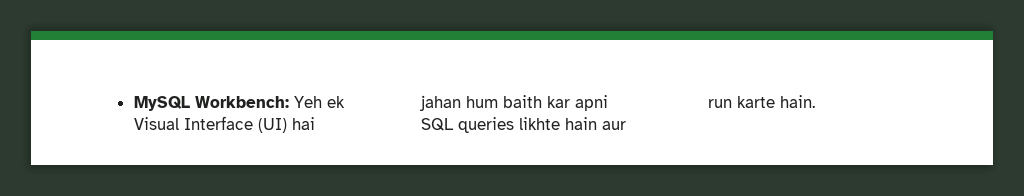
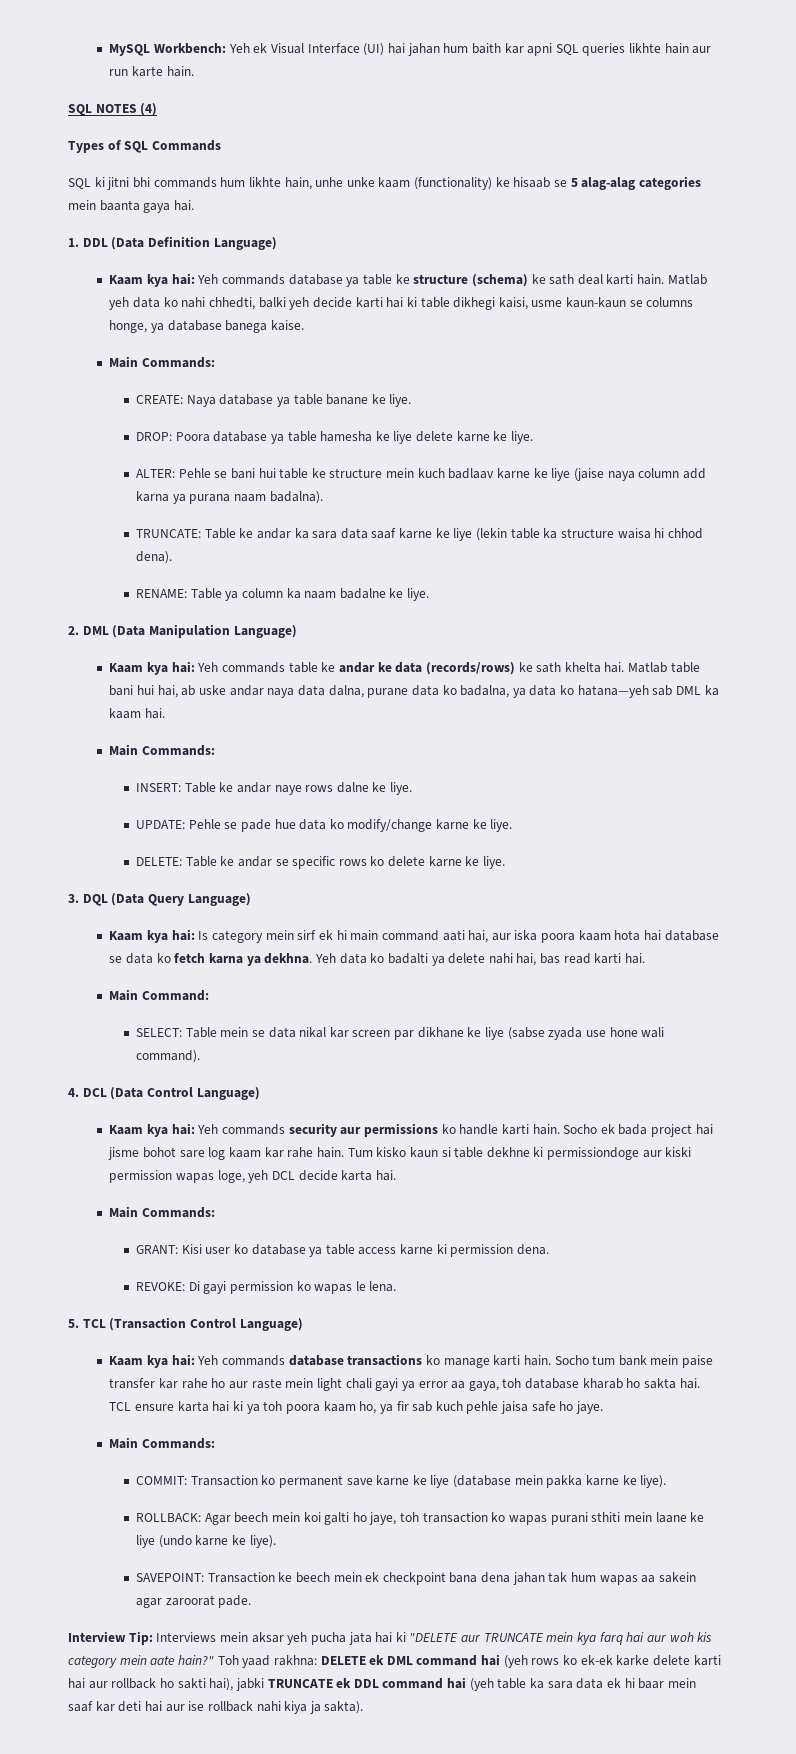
(815, 101) none -> [68,103,158,116] [68,140,221,153] [68,176,701,190] [68,200,194,213] [68,236,277,250] [109,273,707,287] [109,297,694,310] [109,320,304,333] [109,356,216,368] [135,394,412,407] [135,431,534,444] [135,468,706,481] [135,491,323,504] [135,528,703,541] [135,551,172,564] [135,588,430,601] [68,624,297,638] [109,661,700,675] [109,685,719,698] [109,708,166,719] [109,744,216,756] [135,782,413,795] [135,819,513,832] [135,856,506,869] [68,893,251,906] [109,929,719,943] [109,953,646,966] [109,989,210,1001] [135,1027,665,1040] [135,1050,200,1063] [68,1087,260,1100] [109,1123,713,1137] [108,1147,692,1160] [109,1170,396,1183] [109,1206,216,1218] [135,1244,550,1257] [135,1281,397,1294] [68,1317,303,1331] [109,1354,714,1368] [109,1378,700,1391] [109,1401,604,1414] [109,1437,216,1449] [135,1475,667,1488] [135,1512,705,1525] [135,1535,276,1548] [135,1572,696,1585] [135,1595,252,1608] [68,1631,713,1645] [68,1654,721,1668] [68,1677,696,1691] [68,1701,364,1714] // SQL NOTES (4) // Types of SQL Commands // SQL ki jitni bhi commands hum likhte hain, unhe unke kaam (functionality) ke hisaab se 5 alag-alag categories mein baanta gaya hai. // 1. DDL (Data Definition Language) // Kaam kya hai: Yeh commands database ya table ke structure (schema) ke sath deal karti hain. Matlab yeh data ko nahi chhedti, balki yeh decide karti hai ki table dikhegi kaisi, usme kaun-kaun se columns honge, ya database banega kaise. // Main Commands: // CREATE: Naya database ya table banane ke liye. // DROP: Poora database ya table hamesha ke liye delete karne ke liye. // ALTER: Pehle se bani hui table ke structure mein kuch badlaav karne ke liye (jaise naya column add karna ya purana naam badalna). // TRUNCATE: Table ke andar ka sara data saaf karne ke liye (lekin table ka structure waisa hi chhod dena). // RENAME: Table ya column ka naam badalne ke liye. // 2. DML (Data Manipulation Language) // Kaam kya hai: Yeh commands table ke andar ke data (records/rows) ke sath khelta hai. Matlab table bani hui hai, ab uske andar naya data dalna, purane data ko badalna, ya data ko hatana—yeh sab DML ka kaam hai. // Main Commands: // INSERT: Table ke andar naye rows dalne ke liye. // UPDATE: Pehle se pade hue data ko modify/change karne ke liye. // DELETE: Table ke andar se specific rows ko delete karne ke liye. // 3. DQL (Data Query Language) // Kaam kya hai: Is category mein sirf ek hi main command aati hai, aur iska poora kaam hota hai database se data ko fetch karna ya dekhna. Yeh data ko badalti ya delete nahi hai, bas read karti hai. // Main Command: // SELECT: Table mein se data nikal kar screen par dikhane ke liye (sabse zyada use hone wali command). // 4. DCL (Data Control Language) // Kaam kya hai: Yeh commands security aur permissions ko handle karti hain. Socho ek bada project hai jisme bohot sare log kaam kar rahe hain. Tum kisko kaun si table dekhne ki permissiondoge aur kiski permission wapas loge, yeh DCL decide karta hai. // Main Commands: // GRANT: Kisi user ko database ya table access karne ki permission dena. // REVOKE: Di gayi permission ko wapas le lena. // 5. TCL (Transaction Control Language) // Kaam kya hai: Yeh commands database transactions ko manage karti hain. Socho tum bank mein paise transfer kar rahe ho aur raste mein light chali gayi ya error aa gaya, toh database kharab ho sakta hai. TCL ensure karta hai ki ya toh poora kaam ho, ya fir sab kuch pehle jaisa safe ho jaye. // Main Commands: // COMMIT: Transaction ko permanent save karne ke liye (database mein pakka karne ke liye). // ROLLBACK: Agar beech mein koi galti ho jaye, toh transaction ko wapas purani sthiti mein laane ke liye (undo karne ke liye). // SAVEPOINT: Transaction ke beech mein ek checkpoint bana dena jahan tak hum wapas aa sakein agar zaroorat pade. // Interview Tip: Interviews mein aksar yeh pucha jata hai ki "DELETE aur TRUNCATE mein kya farq hai aur woh kis category mein aate hain?" Toh yaad rakhna: DELETE ek DML command hai (yeh rows ko ek-ek karke delete karti hai aur rollback ho sakti hai), jabki TRUNCATE ek DDL command hai (yeh table ka sara data ek hi baar mein saaf kar deti hai aur ise rollback nahi kiya ja sakta).

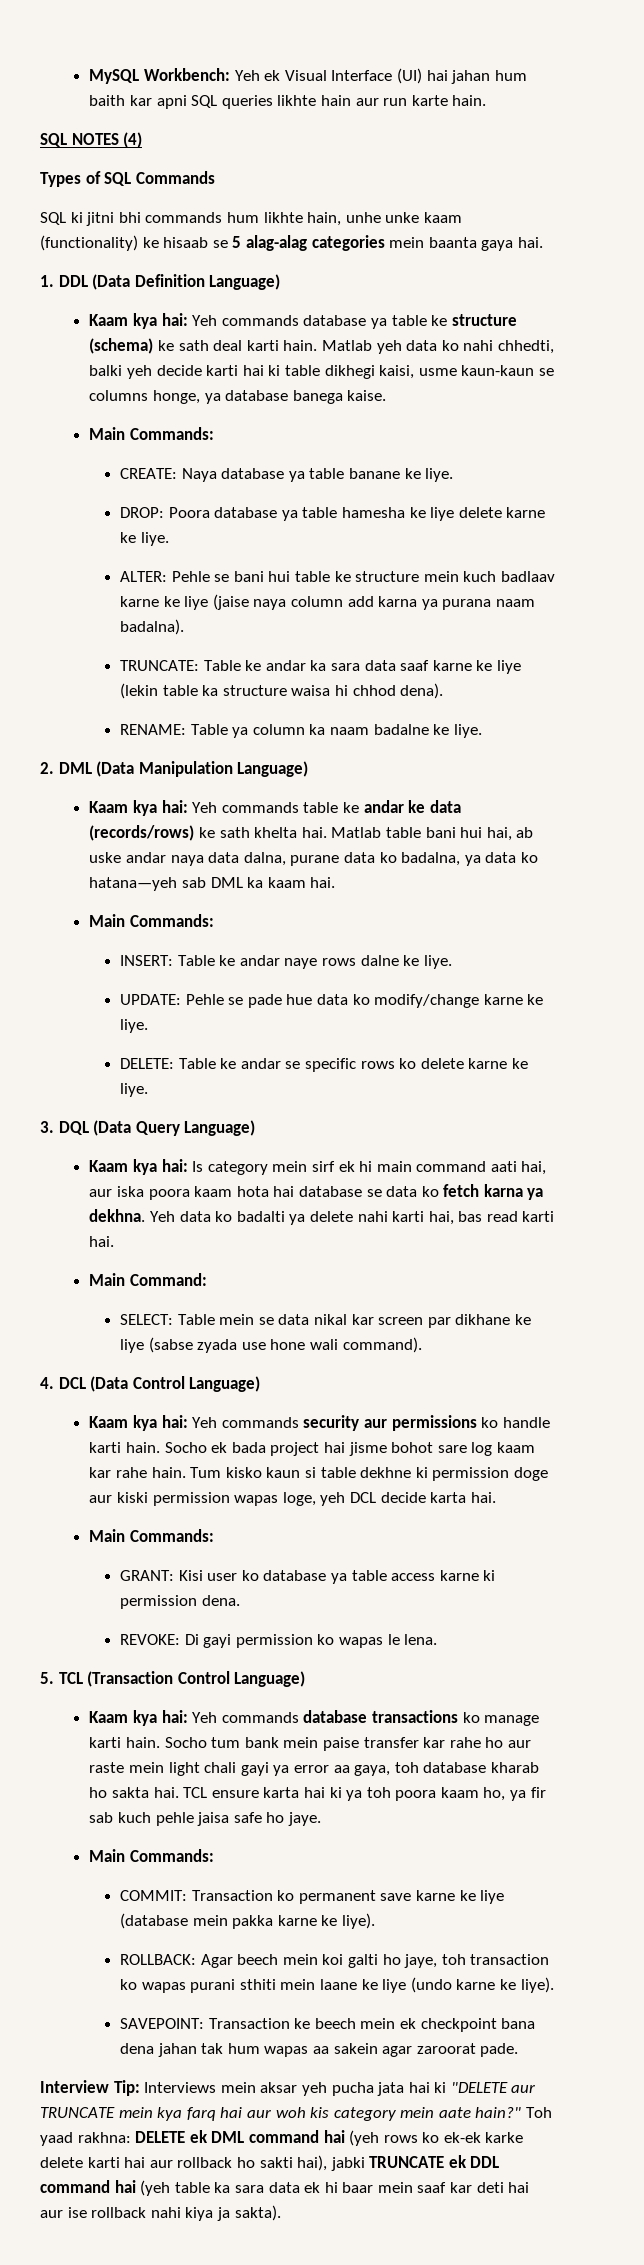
(513, 958) none -> [392,1211,425,1222] karti
[547,1147,640,1160] permissiondoge -> [432,1467,548,1481] permission doge

